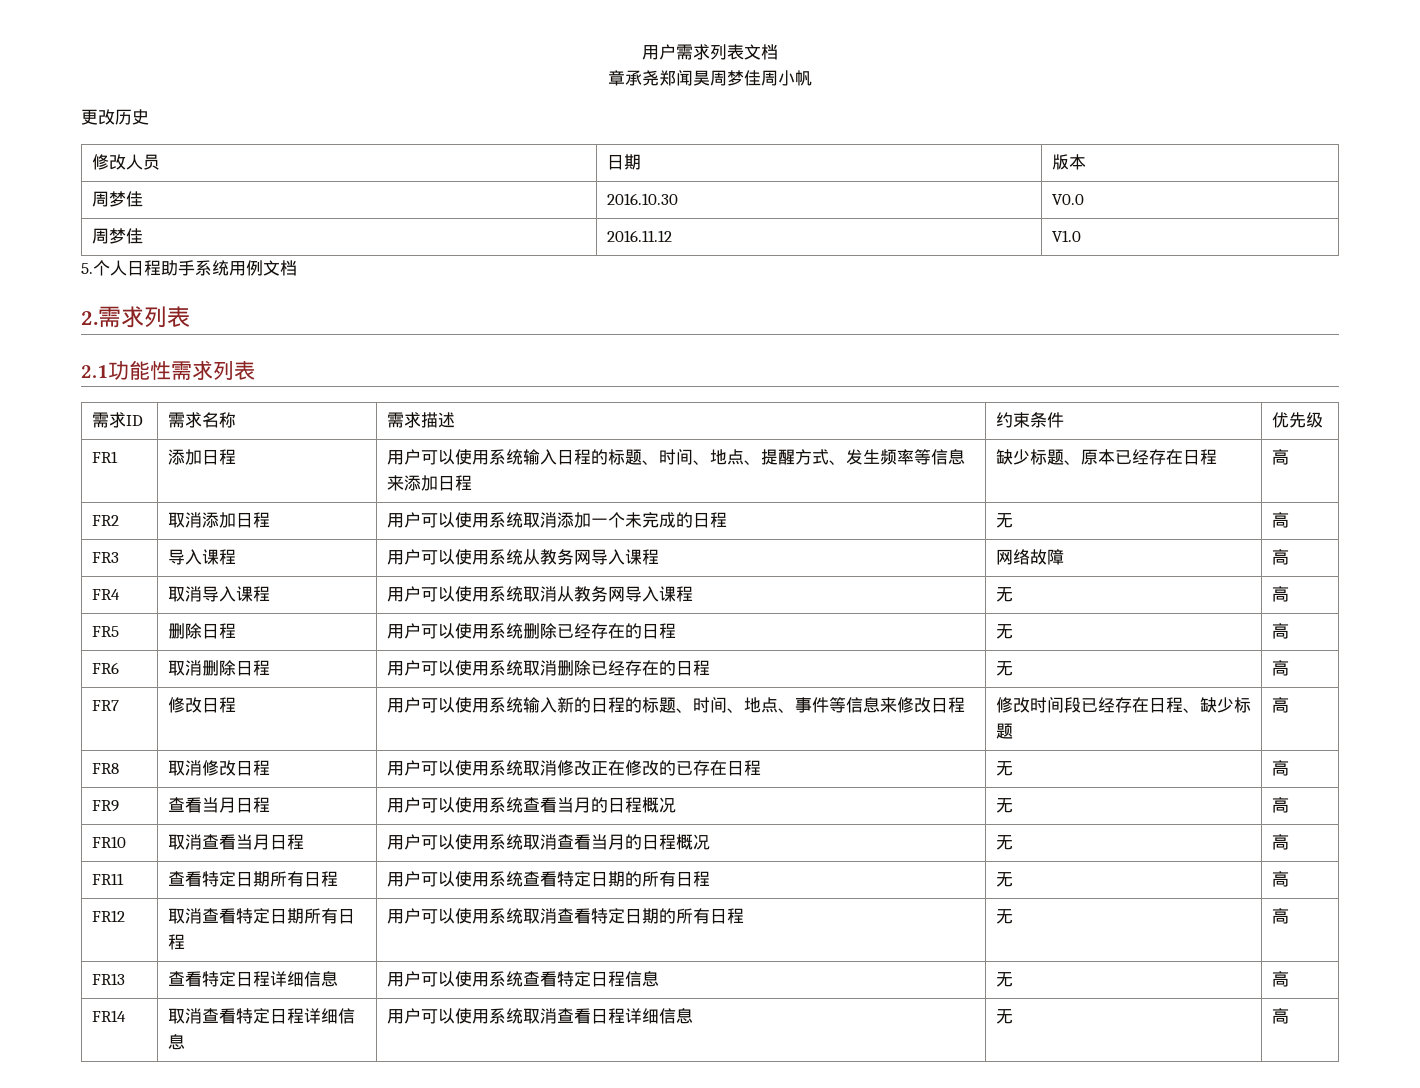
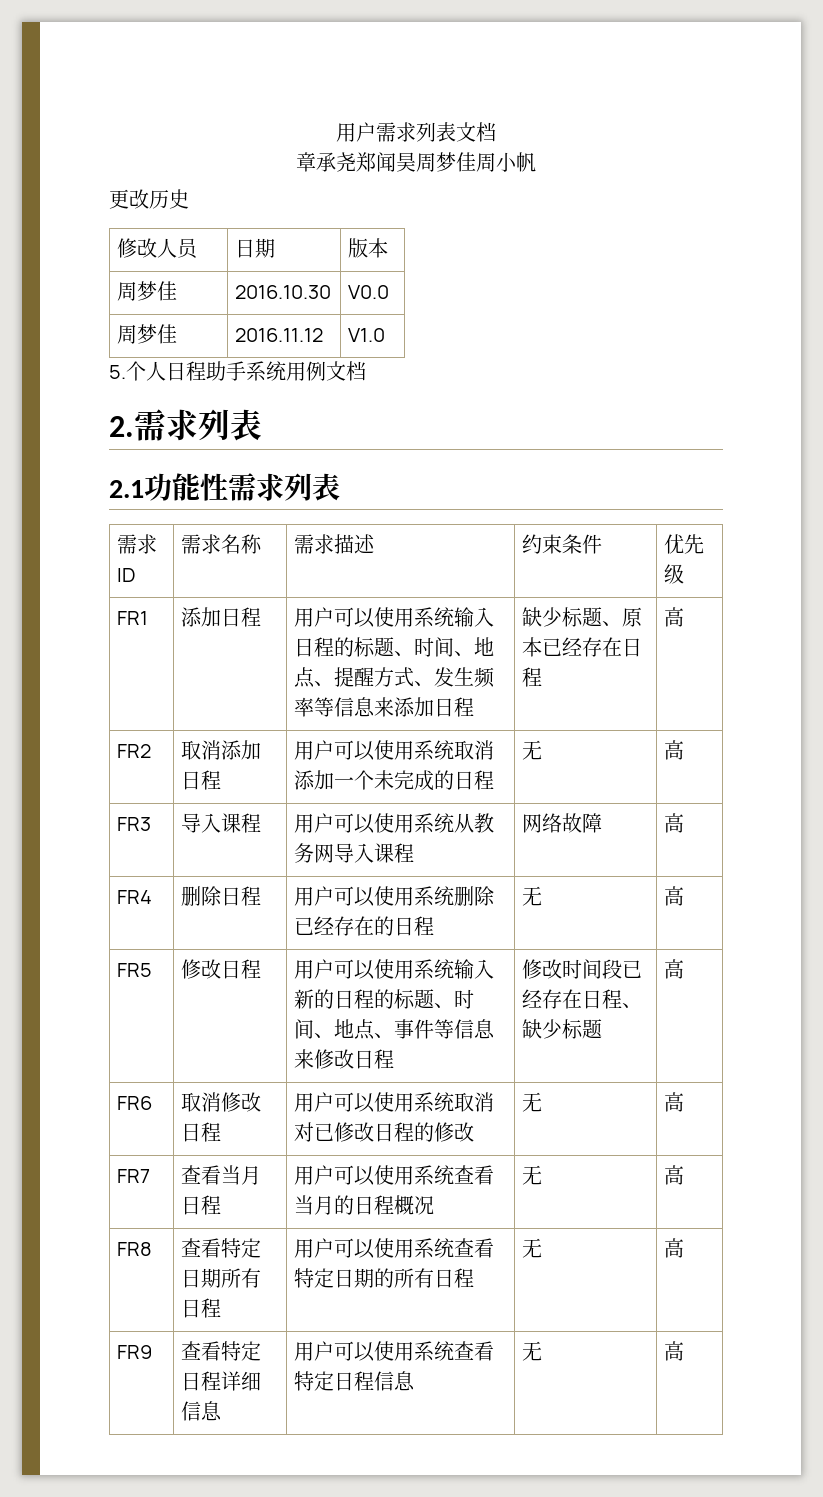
[167,586,270,602] [386,586,693,602] [995,587,1013,602] [1271,586,1289,602] [91,626,119,637] | 取消导入课程 | 用户可以使用系统取消从教务网导入课程 | 无 | 高 // FR5 -> (153, 897) none
[91,662,119,674] [167,660,270,676] [386,660,710,676] [995,661,1013,676] [1271,660,1289,676] [91,700,119,711] FR6 | 取消删除日程 | 用户可以使用系统取消删除已经存在的日程 | 无 | 高 // FR7 -> [117,963,153,977] FR5
[91,763,119,774] FR8 -> [117,1096,153,1110] FR6
[556,760,761,776] [995,761,1013,776] [1271,760,1289,776] [91,800,119,812] 修改正在修改的已存在日程 | 无 | 高 // FR9 -> [294,1122,475,1142] [522,1092,543,1112] [664,1092,685,1112] [117,1169,151,1183] 对已修改日程的修改 | 无 | 高 // FR7
[91,836,126,848] [167,834,304,850] [386,834,710,850] [995,835,1013,850] [1271,834,1289,850] [91,873,124,885] FR10 | 取消查看当月日程 | 用户可以使用系统取消查看当月的日程概况 | 无 | 高 // FR11 -> [117,1242,153,1256] FR8
[91,910,125,922] [167,908,355,924] [167,934,185,950] [386,908,744,924] [995,909,1013,924] [1271,908,1289,924] [91,973,125,985] FR12 | 取消查看特定日期所有日程 | 用户可以使用系统取消查看特定日期的所有日程 | 无 | 高 // FR13 -> [117,1345,153,1359] FR9
[91,1010,126,1022] [167,1008,355,1024] [167,1034,185,1050] [386,1008,693,1024] [995,1009,1013,1024] [1271,1008,1289,1024] // FR14 | 取消查看特定日程详细信息 | 用户可以使用系统取消查看日程详细信息 | 无 | 高 -> (685, 1351) none

